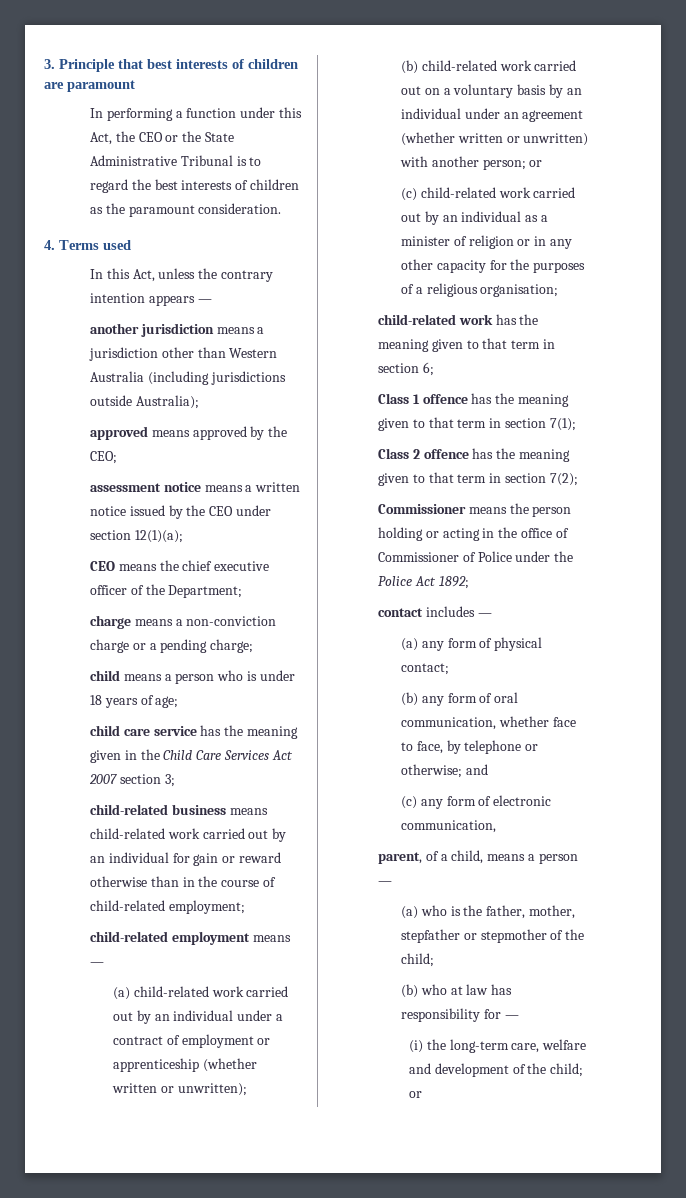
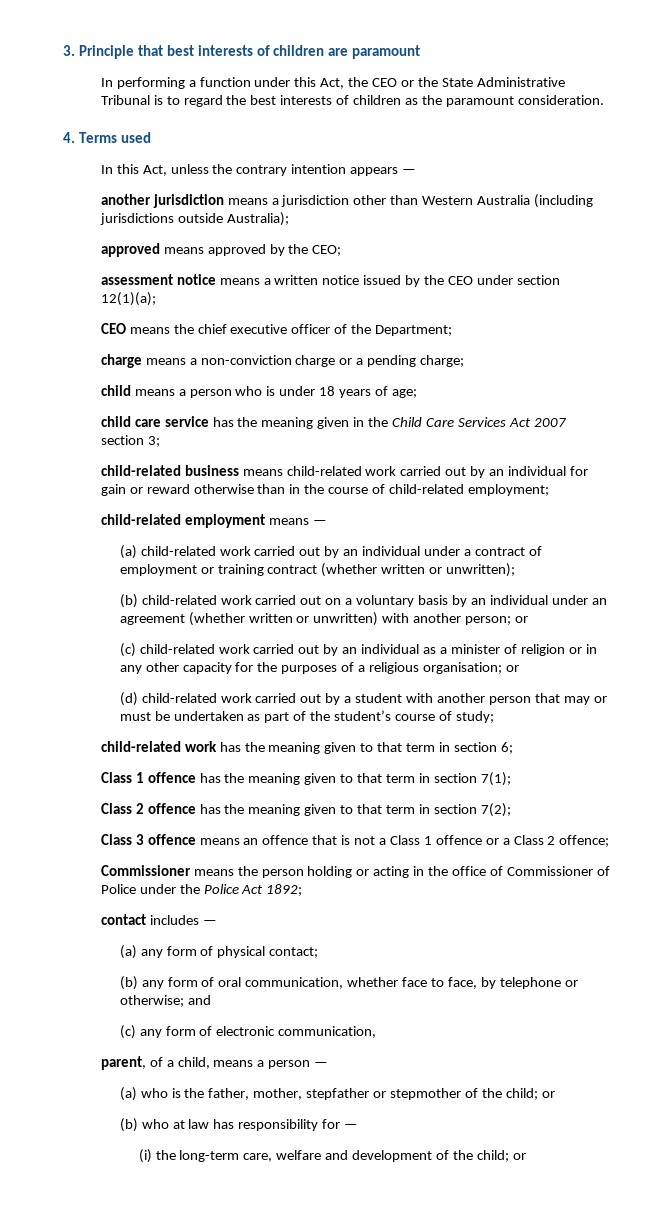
[112,1058,199,1072] apprenticeship -> [217,564,318,576] training contract
(559, 290) none -> [505,665,519,672] [119,692,607,706] [119,710,494,723] or // (d) child-related work carried out by a student with another person that may or must be undertaken as part of the student’s course of study;
(578, 479) none -> [100,834,610,847] // Class 3 offence means an offence that is not a Class 1 offence or a Class 2 offence;
(434, 960) none -> [541,1091,555,1098] or

